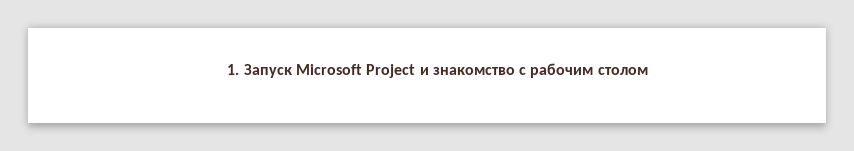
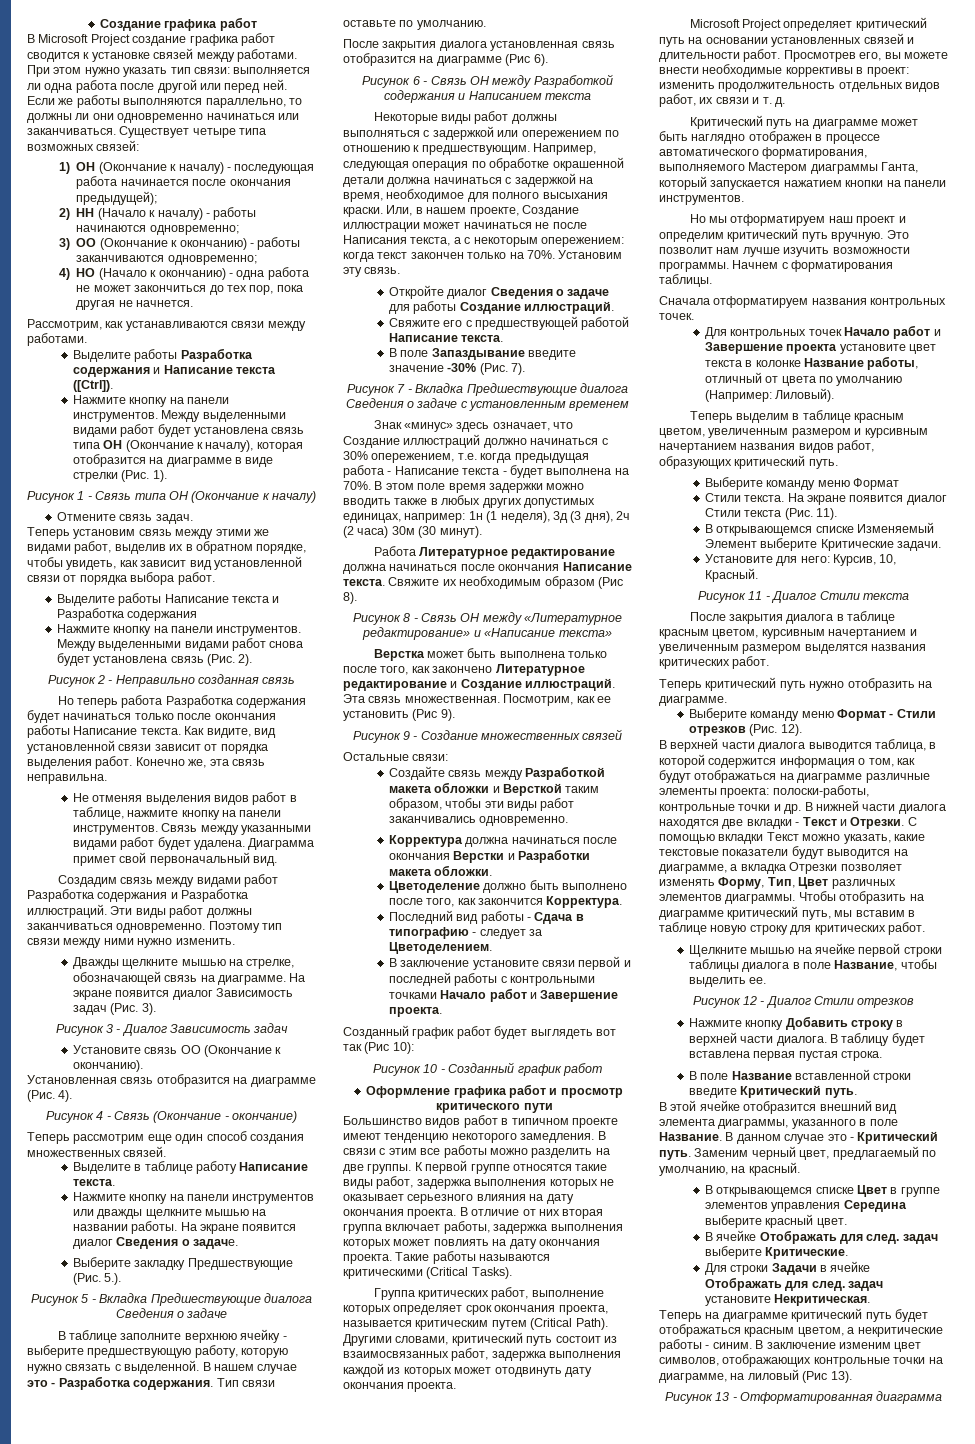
[227,63,648,78] 1. Запуск Microsoft Project и знакомство с рабочим столом -> [100,17,257,31] [27,33,275,46] [27,48,297,62] [27,65,311,77] [27,79,287,93] [27,95,302,108] [27,113,299,123] [27,126,267,138] [27,140,140,151] [59,162,315,174] [76,176,291,189] [76,191,158,205] [59,207,257,220] [76,225,239,235] [59,237,301,250] [76,255,257,265] [59,267,309,280] [76,285,303,295] [76,300,194,310] [27,319,306,331] [27,333,87,346] [72,348,253,362] [72,365,277,377] [72,380,113,392] [72,395,230,407] [72,410,286,422] [72,424,305,437] [72,440,303,452] [72,454,274,467] [72,470,167,482] [27,491,316,503] [56,512,193,524] [27,527,269,539] [27,541,307,554] [27,556,302,570] [27,572,215,585] [56,593,280,606] [56,608,198,621] [56,624,302,636] [56,638,304,651] [56,653,253,666] [47,674,296,687] [57,695,307,708] [27,710,276,723] [27,725,276,738] [27,740,268,754] [27,756,265,769] [27,774,107,784] [72,792,297,805] [72,807,282,820] [72,823,312,835] [72,837,315,850] [72,852,278,866] [57,874,279,887] [27,889,249,902] [27,904,252,918] [27,921,283,933] [27,938,235,948] [72,957,295,969] [72,971,306,985] [72,988,294,1000] [72,1003,156,1015] [55,1023,289,1036] [72,1045,282,1057] [72,1060,143,1072] [27,1074,316,1087] [27,1090,73,1102] [45,1111,298,1123] [27,1131,304,1144] [27,1146,167,1157] [72,1161,309,1174] [72,1179,115,1186] [72,1192,315,1204] [72,1209,267,1219] [72,1221,297,1234] [72,1237,239,1249] [72,1257,293,1270] [72,1273,122,1285] [31,1293,312,1306] [115,1308,228,1318] [57,1329,287,1343] [27,1345,289,1358] [27,1360,298,1374] [27,1376,275,1390] [343,20,486,30] [343,39,615,51] [343,53,548,66] [362,74,613,88] [383,90,592,103] [373,111,557,124] [343,126,619,140] [343,143,597,155] [343,157,624,171] [343,173,593,187] [343,189,608,202] [343,205,579,217] [343,222,587,232] [343,235,624,247] [343,250,623,262] [343,267,401,277] [388,285,610,299] [388,301,615,314] [388,316,630,330] [388,333,504,342] [388,348,577,360] [388,363,526,375] [347,383,628,396] [345,398,630,411] [373,420,574,432] [343,434,608,448] [343,451,589,463] [343,465,629,478] [343,481,585,493] [343,495,595,508] [343,511,630,523] [343,526,482,538] [373,546,616,559] [343,562,632,574] [343,576,623,589] [343,592,357,604] [352,612,623,625] [362,627,612,640] [373,648,608,661] [343,664,585,676] [343,678,616,691] [343,694,611,706] [343,709,455,721] [352,729,623,743] [343,752,449,761] [388,766,606,780] [388,782,600,796] [388,798,575,811] [388,816,569,826] [388,835,618,847] [388,849,591,863] [388,865,493,876] [388,880,628,893] [388,896,623,908] [388,910,584,924] [388,927,543,939] [388,942,492,954] [388,956,631,970] [388,972,596,986] [388,988,619,1002] [388,1007,442,1017] [343,1025,616,1039] [343,1042,414,1054] [373,1062,602,1076] [366,1084,623,1098] [436,1103,553,1113] [343,1115,618,1128] [343,1131,606,1143] [343,1145,610,1158] [343,1160,608,1174] [343,1176,614,1189] [343,1194,574,1204] [343,1207,604,1219] [343,1221,623,1234] [343,1239,600,1249] [343,1251,551,1264] [343,1267,512,1279] [373,1287,604,1300] [343,1305,608,1315] [343,1318,608,1330] [343,1332,617,1346] [343,1348,622,1361] [343,1363,592,1377] [343,1382,457,1392] [689,17,927,31] [659,33,914,47] [659,49,948,62] [659,64,909,77] [659,82,941,92] [659,94,785,107] [689,115,919,129] [659,131,880,144] [659,147,868,159] [659,162,919,174] [659,176,946,190] [659,195,744,205] [689,214,906,226] [659,228,909,242] [659,247,910,257] [659,260,894,272] [659,274,712,287] [659,296,947,308] [659,313,694,320] [704,325,941,339] [704,342,937,354] [704,356,919,370] [704,372,903,386] [704,388,835,402] [689,410,905,423] [659,428,928,438] [659,440,875,453] [659,455,838,469] [704,477,900,490] [704,493,947,505] [704,508,838,520] [704,522,935,536] [704,538,942,551] [704,554,897,566] [704,568,758,582] [698,591,909,603] [689,611,896,624] [659,629,917,639] [659,644,927,654] [659,656,770,669] [659,677,932,691] [659,696,727,706] [688,708,936,721] [688,724,802,736] [659,738,937,752] [659,754,915,768] [659,770,930,783] [659,785,869,798] [659,800,946,814] [659,817,917,829] [659,832,925,844] [659,846,908,859] [659,862,902,874] [659,877,896,889] [659,891,924,904] [659,906,915,920] [659,922,925,935] [688,943,942,957] [688,959,937,972] [688,977,767,987] [692,996,915,1008] [688,1016,904,1030] [688,1032,925,1046] [688,1051,882,1061] [688,1069,912,1083] [688,1085,857,1098] [659,1100,897,1114] [659,1119,898,1129] [659,1131,939,1144] [659,1146,936,1160] [659,1162,800,1176] [704,1185,940,1197] [704,1200,907,1212] [704,1214,847,1228] [704,1230,938,1244] [704,1246,849,1259] [704,1261,871,1275] [704,1277,884,1291] [704,1294,871,1306] [659,1308,928,1322] [659,1324,943,1337] [659,1339,922,1352] [659,1354,943,1367] [659,1369,852,1383] [664,1391,943,1404] Создание графика работ // В Microsoft Project создание графика работ сводится к установке связей между работами. При этом нужно указать тип связи: выполняется ли одна работа после другой или перед ней. Если же работы выполняются параллельно, то должны ли они одновременно начинаться или заканчиваться. Существует четыре типа возможных связей: // 1) ОН (Окончание к началу) - последующая работа начинается после окончания предыдущей); // 2) НН (Начало к началу) - работы начинаются одновременно; // 3) ОО (Окончание к окончанию) - работы заканчиваются одновременно; // 4) НО (Начало к окончанию) - одна работа не может закончиться до тех пор, пока другая не начнется. // Рассмотрим, как устанавливаются связи между работами. // Выделите работы Разработка содержания и Написание текста ([Ctrl]). // Нажмите кнопку на панели инструментов. Между выделенными видами работ будет установлена связь типа ОН (Окончание к началу), которая отобразится на диаграмме в виде стрелки (Рис. 1). // Рисунок 1 - Связь типа ОН (Окончание к началу) // Отмените связь задач. // Теперь установим связь между этими же видами работ, выделив их в обратном порядке, чтобы увидеть, как зависит вид установленной связи от порядка выбора работ. // Выделите работы Написание текста и Разработка содержания // Нажмите кнопку на панели инструментов. Между выделенными видами работ снова будет установлена связь (Рис. 2). // Рисунок 2 - Неправильно созданная связь // Но теперь работа Разработка содержания будет начинаться только после окончания работы Написание текста. Как видите, вид установленной связи зависит от порядка выделения работ. Конечно же, эта связь неправильна. // Не отменяя выделения видов работ в таблице, нажмите кнопку на панели инструментов. Связь между указанными видами работ будет удалена. Диаграмма примет свой первоначальный вид. // Создадим связь между видами работ Разработка содержания и Разработка иллюстраций. Эти виды работ должны заканчиваться одновременно. Поэтому тип связи между ними нужно изменить. // Дважды щелкните мышью на стрелке, обозначающей связь на диаграмме. На экране появится диалог Зависимость задач (Рис. 3). // Рисунок 3 - Диалог Зависимость задач // Установите связь ОО (Окончание к окончанию). // Установленная связь отобразится на диаграмме (Рис. 4). // Рисунок 4 - Связь (Окончание - окончание) // Теперь рассмотрим еще один способ создания множественных связей. // Выделите в таблице работу Написание текста. // Нажмите кнопку на панели инструментов или дважды щелкните мышью на названии работы. На экране появится диалог Сведения о задаче. // Выберите закладку Предшествующие (Рис. 5.). // Рисунок 5 - Вкладка Предшествующие диалога Сведения о задаче // В таблице заполните верхнюю ячейку - выберите предшествующую работу, которую нужно связать с выделенной. В нашем случае это - Разработка содержания. Тип связи оставьте по умолчанию. // После закрытия диалога установленная связь отобразится на диаграмме (Рис 6). // Рисунок 6 - Связь ОН между Разработкой содержания и Написанием текста // Некоторые виды работ должны выполняться с задержкой или опережением по отношению к предшествующим. Например, следующая операция по обработке окрашенной детали должна начинаться с задержкой на время, необходимое для полного высыхания краски. Или, в нашем проекте, Создание иллюстрации может начинаться не после Написания текста, а с некоторым опережением: когда текст закончен только на 70%. Установим эту связь. // Откройте диалог Сведения о задаче для работы Создание иллюстраций. // Свяжите его с предшествующей работой Написание текста. // В поле Запаздывание введите значение -30% (Рис. 7). // Рисунок 7 - Вкладка Предшествующие диалога Сведения о задаче с установленным временем // Знак «минус» здесь означает, что Создание иллюстраций должно начинаться с 30% опережением, т.е. когда предыдущая работа - Написание текста - будет выполнена на 70%. В этом поле время задержки можно вводить также в любых других допустимых единицах, например: 1н (1 неделя), 3д (3 дня), 2ч (2 часа) 30м (30 минут). // Работа Литературное редактирование должна начинаться после окончания Написание текста. Свяжите их необходимым образом (Рис 8). // Рисунок 8 - Связь ОН между «Литературное редактирование» и «Написание текста» // Верстка может быть выполнена только после того, как закончено Литературное редактирование и Создание иллюстраций. Эта связь множественная. Посмотрим, как ее установить (Рис 9). // Рисунок 9 - Создание множественных связей // Остальные связи: // Создайте связь между Разработкой макета обложки и Версткой таким образом, чтобы эти виды работ заканчивались одновременно. // Корректура должна начинаться после окончания Верстки и Разработки макета обложки. // Цветоделение должно быть выполнено после того, как закончится Корректура. // Последний вид работы - Сдача в типографию - следует за Цветоделением. // В заключение установите связи первой и последней работы с контрольными точками Начало работ и Завершение проекта. // Созданный график работ будет выглядеть вот так (Рис 10): // Рисунок 10 - Созданный график работ // Оформление графика работ и просмотр критического пути // Большинство видов работ в типичном проекте имеют тенденцию некоторого замедления. В связи с этим все работы можно разделить на две группы. К первой группе относятся такие виды работ, задержка выполнения которых не оказывает серьезного влияния на дату окончания проекта. В отличие от них вторая группа включает работы, задержка выполнения которых может повлиять на дату окончания проекта. Такие работы называются критическими (Critical Tasks). // Группа критических работ, выполнение которых определяет срок окончания проекта, называется критическим путем (Critical Path). Другими словами, критический путь состоит из взаимосвязанных работ, задержка выполнения каждой из которых может отодвинуть дату окончания проекта. // Microsoft Project определяет критический путь на основании установленных связей и длительности работ. Просмотрев его, вы можете внести необходимые коррективы в проект: изменить продолжительность отдельных видов работ, их связи и т. д. // Критический путь на диаграмме может быть наглядно отображен в процессе автоматического форматирования, выполняемого Мастером диаграммы Ганта, который запускается нажатием кнопки на панели инструментов. // Но мы отформатируем наш проект и определим критический путь вручную. Это позволит нам лучше изучить возможности программы. Начнем с форматирования таблицы. // Сначала отформатируем названия контрольных точек. // Для контрольных точек Начало работ и Завершение проекта установите цвет текста в колонке Название работы, отличный от цвета по умолчанию (Например: Лиловый). // Теперь выделим в таблице красным цветом, увеличенным размером и курсивным начертанием названия видов работ, образующих критический путь. // Выберите команду меню Формат // Стили текста. На экране появится диалог Стили текста (Рис. 11). // В открывающемся списке Изменяемый Элемент выберите Критические задачи. // Установите для него: Курсив, 10, Красный. // Рисунок 11 - Диалог Стили текста // После закрытия диалога в таблице красным цветом, курсивным начертанием и увеличенным размером выделятся названия критических работ. // Теперь критический путь нужно отобразить на диаграмме. // Выберите команду меню Формат - Стили отрезков (Рис. 12). // В верхней части диалога выводится таблица, в которой содержится информация о том, как будут отображаться на диаграмме различные элементы проекта: полоски-работы, контрольные точки и др. В нижней части диалога находятся две вкладки - Текст и Отрезки. С помощью вкладки Текст можно указать, какие текстовые показатели будут выводится на диаграмме, а вкладка Отрезки позволяет изменять Форму, Тип, Цвет различных элементов диаграммы. Чтобы отобразить на диаграмме критический путь, мы вставим в таблице новую строку для критических работ. // Щелкните мышью на ячейке первой строки таблицы диалога в поле Название, чтобы выделить ее. // Рисунок 12 - Диалог Стили отрезков // Нажмите кнопку Добавить строку в верхней части диалога. В таблицу будет вставлена первая пустая строка. // В поле Название вставленной строки введите Критический путь. // В этой ячейке отобразится внешний вид элемента диаграммы, указанного в поле Название. В данном случае это - Критический путь. Заменим черный цвет, предлагаемый по умолчанию, на красный. // В открывающемся списке Цвет в группе элементов управления Середина выберите красный цвет. // В ячейке Отображать для след. задач выберите Критические. // Для строки Задачи в ячейке Отображать для след. задач установите Некритическая. // Теперь на диаграмме критический путь будет отображаться красным цветом, а некритические работы - синим. В заключение изменим цвет символов, отображающих контрольные точки на диаграмме, на лиловый (Рис 13). // Рисунок 13 - Отформатированная диаграмма

